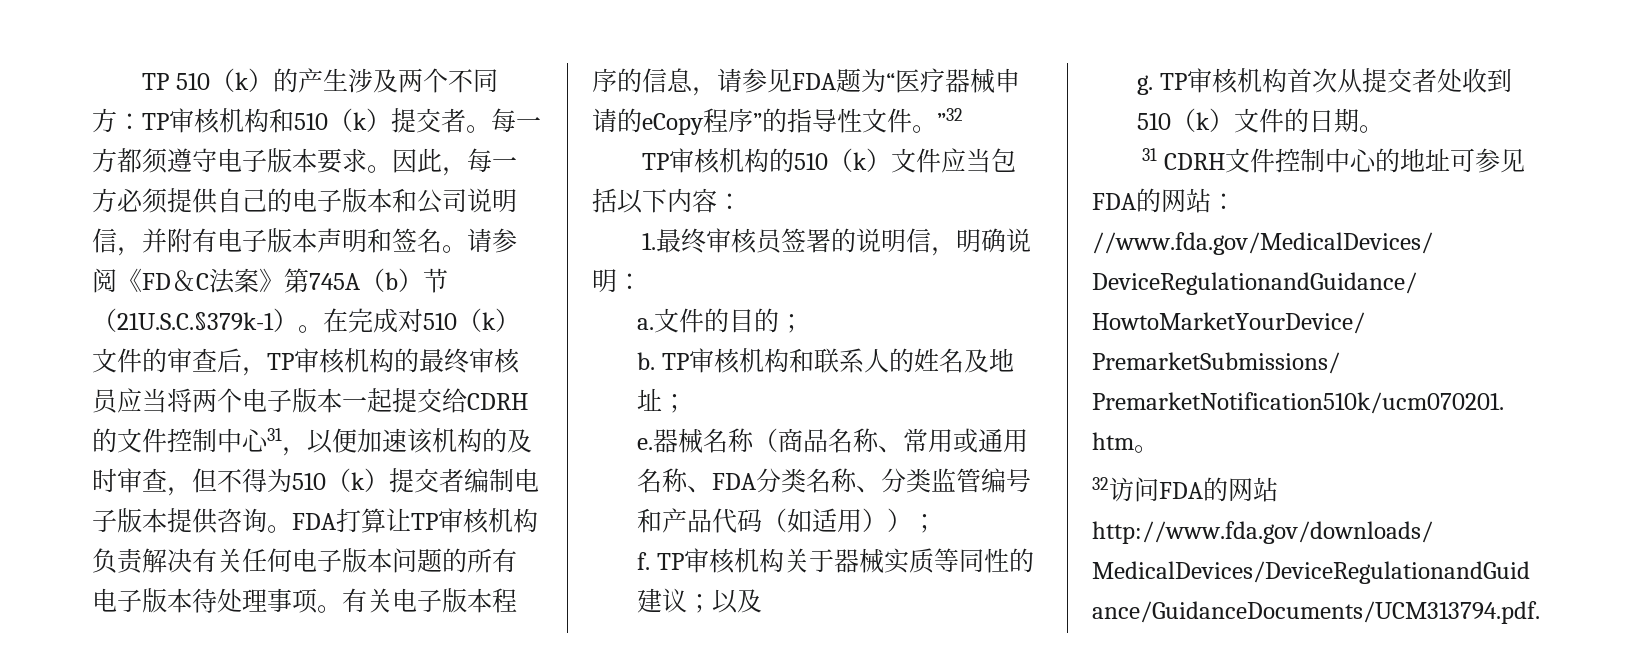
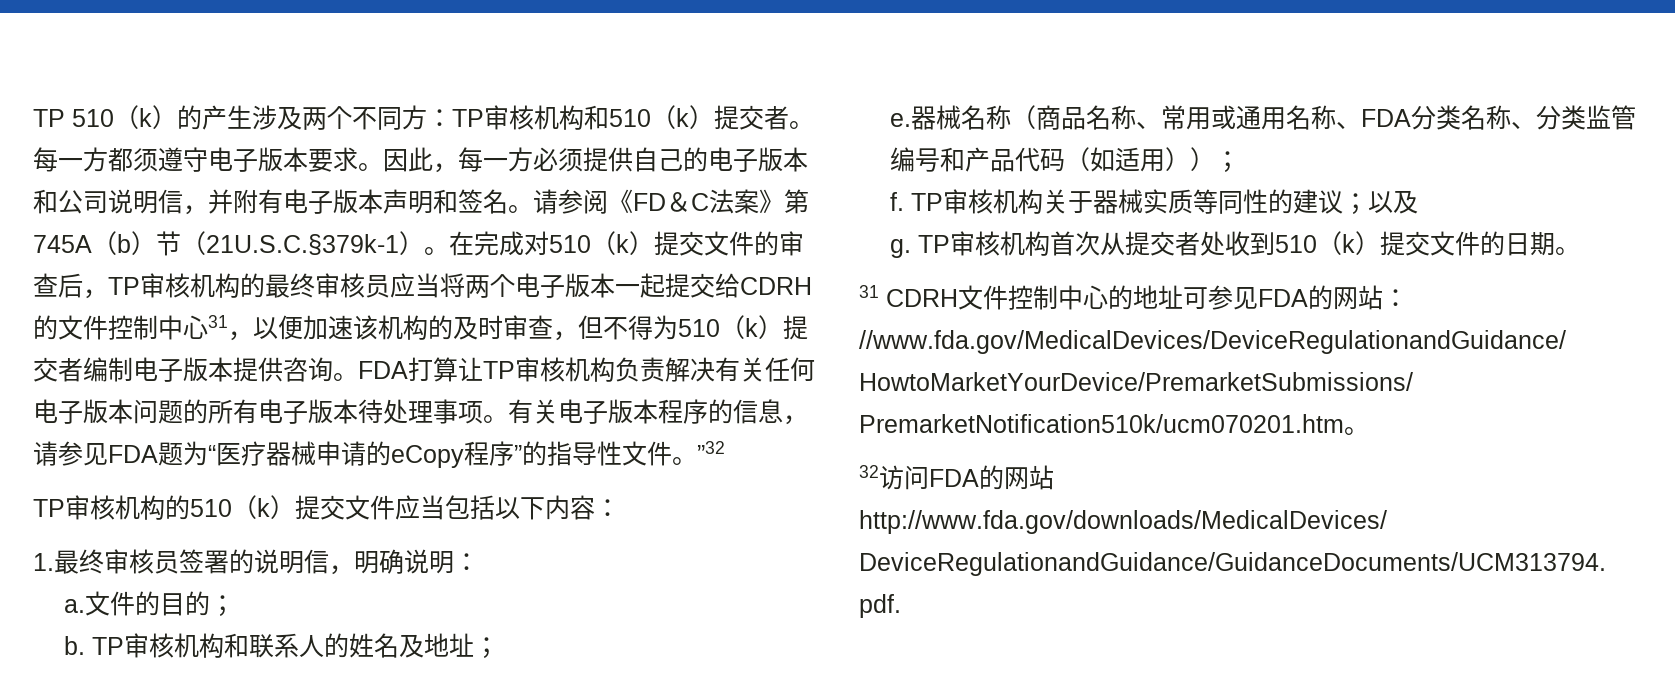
(520, 320) none -> [654,231,704,256] 提交
(892, 160) none -> [295,495,345,520] 提交
(1235, 120) none -> [1379,231,1430,256] 提交

